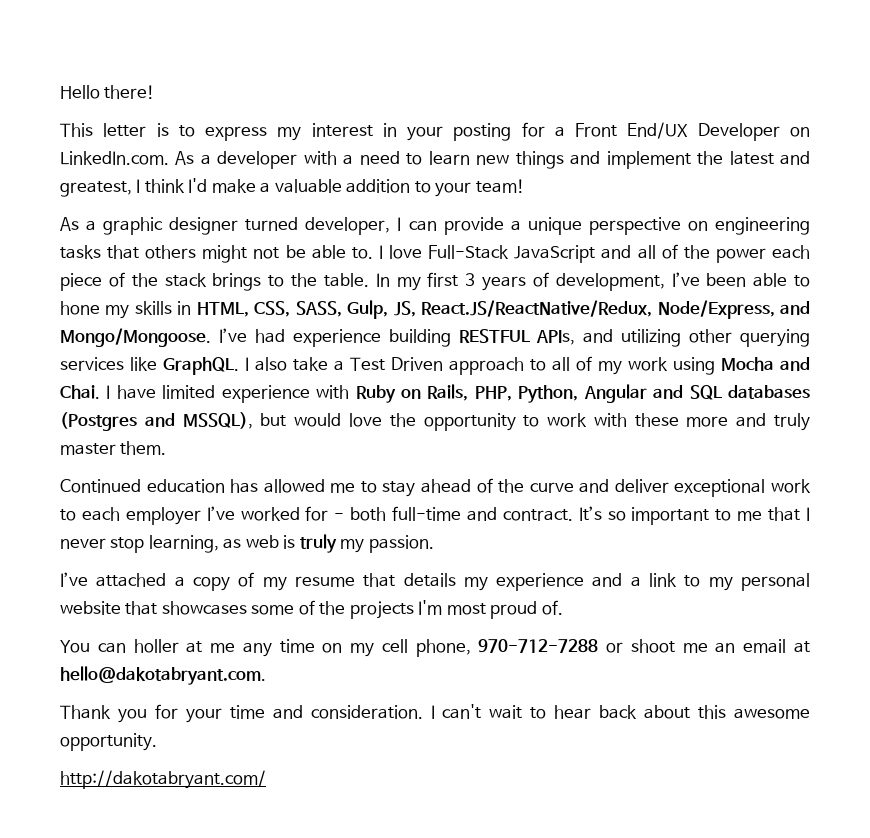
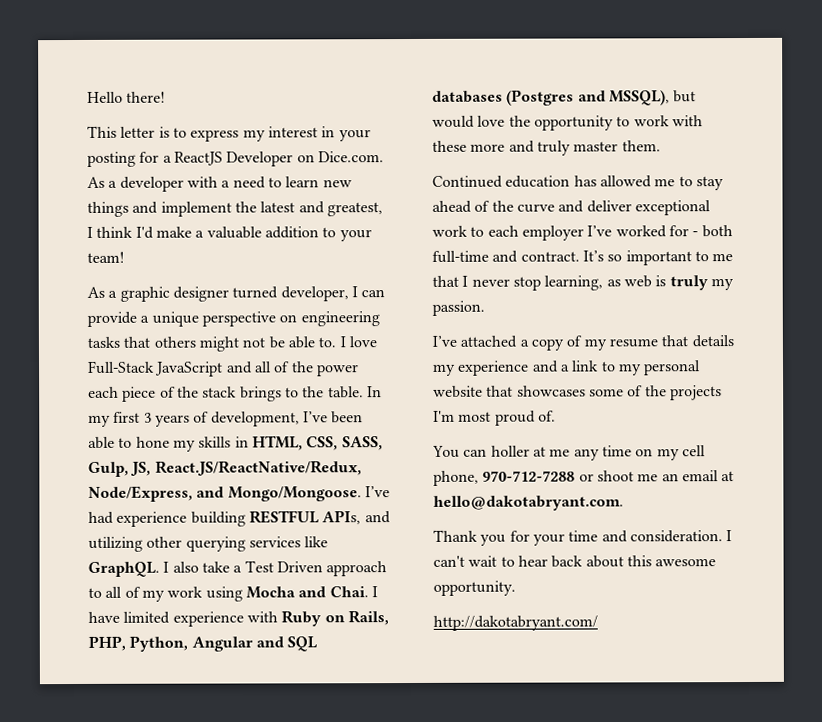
[575,122,689,139] Front End/UX -> [173,151,223,166] ReactJS
[60,151,169,165] LinkedIn.com. -> [317,151,384,163] Dice.com.

